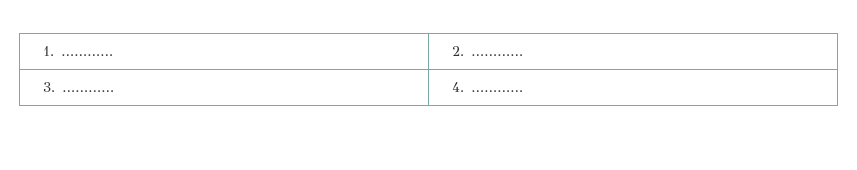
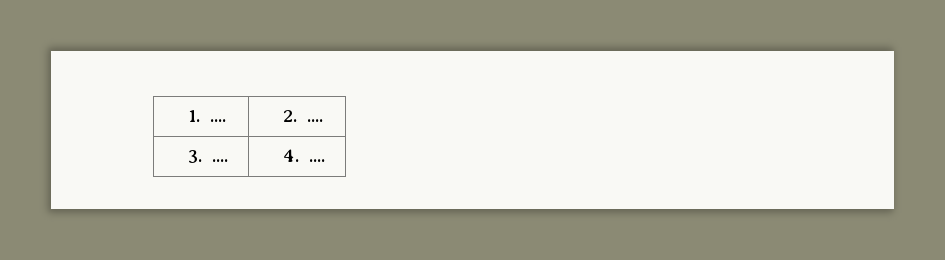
[61,54,114,56] ………… -> [209,119,226,122] ....
[471,54,524,56] ………… -> [307,119,324,122] ....
[62,90,115,92] ………… -> [211,159,228,162] ....
[471,90,524,92] ………… -> [309,159,326,162] ....

